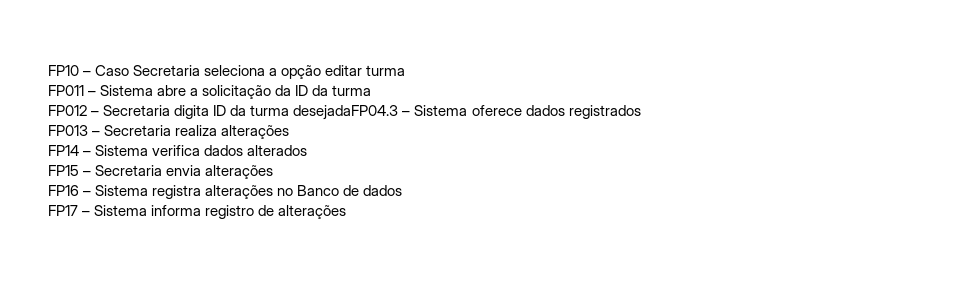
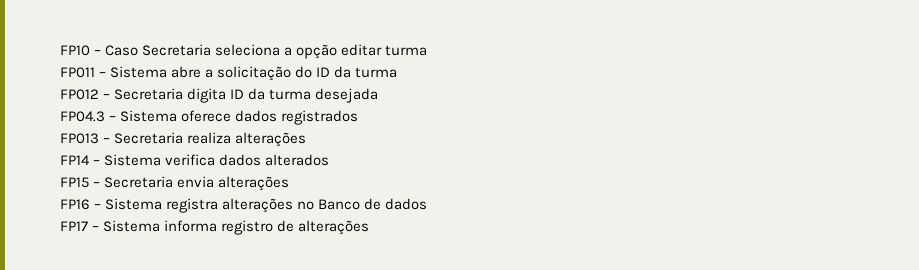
[275,85,292,96] da -> [295,66,313,78] do
[293,105,399,120] desejadaFP04.3 -> [315,88,379,103] [60,111,105,122] desejada // FP04.3

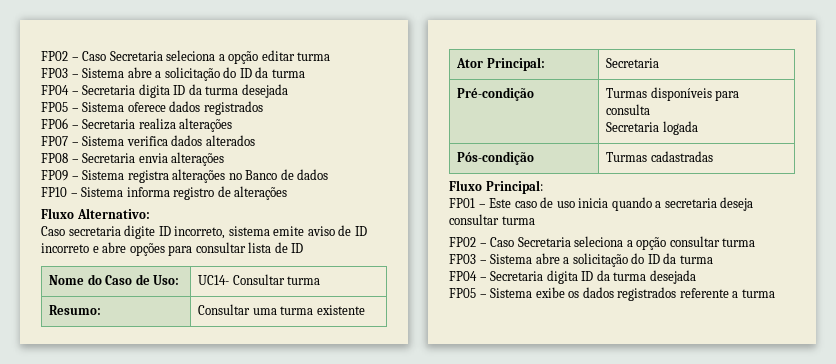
[60,45,90,56] FP10 -> [41,51,68,61] FP02
[60,66,398,81] [60,88,379,103] [60,111,105,122] FP011 – Sistema abre a solicitação do ID da turma // FP012 – Secretaria digita ID da turma desejada // FP04.3 -> [41,67,305,81] [41,84,288,98] [41,102,68,112] FP03 – Sistema abre a solicitação do ID da turma // FP04 – Secretaria digita ID da turma desejada // FP05
[60,133,99,144] FP013 -> [41,118,68,129] FP06
[60,155,90,165] FP14 -> [41,136,68,146] FP07
[60,177,89,188] FP15 -> [41,153,68,163] FP08
[60,199,90,210] FP16 -> [41,170,68,181] FP09
[60,221,88,231] FP17 -> [41,187,67,197] FP10
(370, 227) none -> [41,208,150,219] [41,225,367,239] [41,242,304,256] [49,274,180,285] [198,274,321,285] [49,305,102,315] [198,304,365,315] [456,57,545,71] [606,58,660,68] [457,87,535,101] [606,87,740,101] [606,104,651,115] [606,121,698,135] [457,151,535,165] [606,151,713,162] [449,180,543,194] [449,197,754,211] [449,214,535,225] [449,236,756,250] [449,253,713,267] [449,270,696,284] [449,287,775,301] // Fluxo Alternativo: // Caso secretaria digite ID incorreto, sistema emite aviso de ID incorreto e abre opções para consultar lista de ID // Nome do Caso de Uso: | UC14- Consultar turma // Resumo: | Consultar uma turma existente // Ator Principal: | Secretaria // Pré-condição | Turmas disponíveis para consulta // Secretaria logada // Pós-condição | Turmas cadastradas // Fluxo Principal: // FP01 – Este caso de uso inicia quando a secretaria deseja consultar turma // FP02 – Caso Secretaria seleciona a opção consultar turma // FP03 – Sistema abre a solicitação do ID da turma // FP04 – Secretaria digita ID da turma desejada // FP05 – Sistema exibe os dados registrados referente a turma

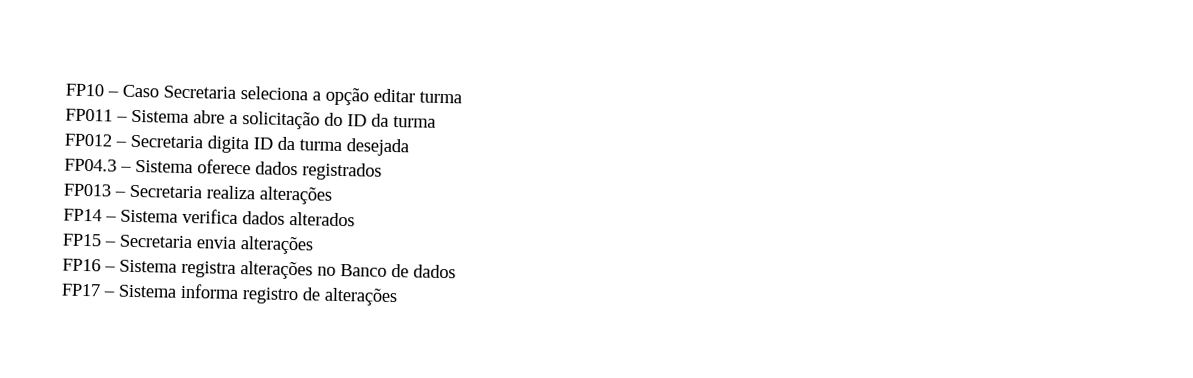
[41,51,68,61] FP02 -> [65,83,104,97] FP10
[41,67,305,81] [41,84,288,98] [41,102,68,112] FP03 – Sistema abre a solicitação do ID da turma // FP04 – Secretaria digita ID da turma desejada // FP05 -> [65,108,436,130] [64,133,409,157] [64,158,117,172] FP011 – Sistema abre a solicitação do ID da turma // FP012 – Secretaria digita ID da turma desejada // FP04.3
[41,118,68,129] FP06 -> [63,183,111,197] FP013
[41,136,68,146] FP07 -> [63,208,102,222] FP14
[41,153,68,163] FP08 -> [62,233,102,247] FP15
[41,170,68,181] FP09 -> [62,258,101,272] FP16
[41,187,67,197] FP10 -> [61,283,101,297] FP17
[41,208,150,219] [41,225,367,239] [41,242,304,256] [49,274,180,285] [198,274,321,285] [49,305,102,315] [198,304,365,315] [456,57,545,71] [606,58,660,68] [457,87,535,101] [606,87,740,101] [606,104,651,115] [606,121,698,135] [457,151,535,165] [606,151,713,162] [449,180,543,194] [449,197,754,211] [449,214,535,225] [449,236,756,250] [449,253,713,267] [449,270,696,284] [449,287,775,301] // Fluxo Alternativo: // Caso secretaria digite ID incorreto, sistema emite aviso de ID incorreto e abre opções para consultar lista de ID // Nome do Caso de Uso: | UC14- Consultar turma // Resumo: | Consultar uma turma existente // Ator Principal: | Secretaria // Pré-condição | Turmas disponíveis para consulta // Secretaria logada // Pós-condição | Turmas cadastradas // Fluxo Principal: // FP01 – Este caso de uso inicia quando a secretaria deseja consultar turma // FP02 – Caso Secretaria seleciona a opção consultar turma // FP03 – Sistema abre a solicitação do ID da turma // FP04 – Secretaria digita ID da turma desejada // FP05 – Sistema exibe os dados registrados referente a turma -> (398, 297) none

